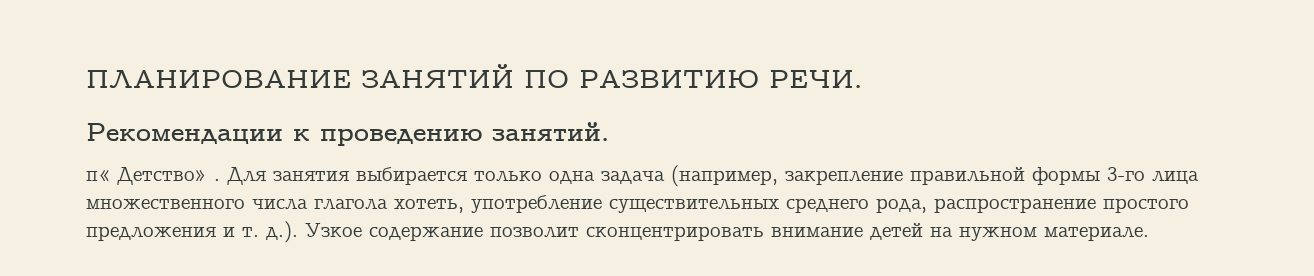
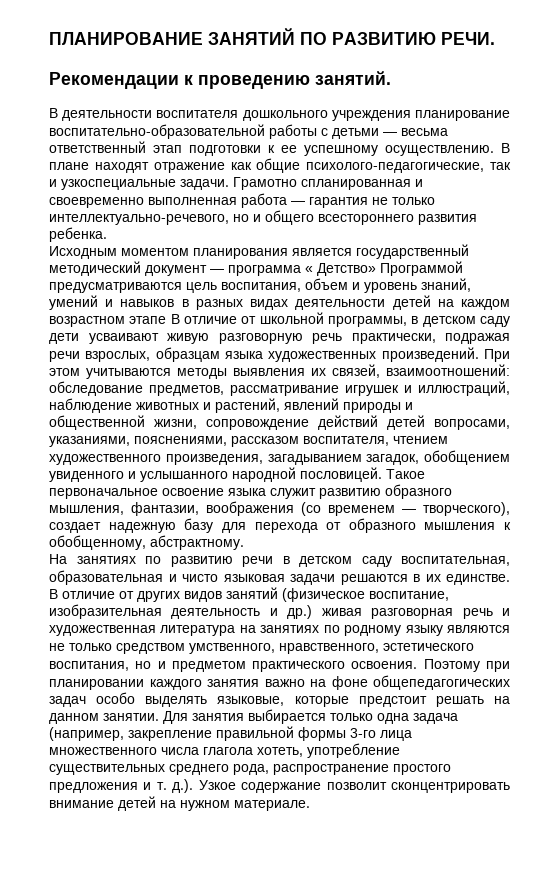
[86,167,220,185] п« Детство» . -> [49,108,510,121] [49,124,448,139] [49,141,510,156] [49,158,511,173] [49,177,423,190] [49,193,435,208] [49,210,477,225] [49,227,107,242] [49,244,469,259] [49,261,463,276] [49,278,471,293] [49,295,511,310] [49,312,510,327] [49,333,510,344] [49,347,510,362] [49,364,510,379] [49,381,510,396] [49,398,413,413] [49,415,510,430] [49,436,448,447] [49,450,510,465] [49,467,425,482] [49,484,452,499] [49,501,510,516] [49,518,511,533] [49,535,244,550] [49,554,510,567] [49,570,510,585] [49,587,449,602] [49,604,511,619] [49,625,511,636] [49,643,474,654] [49,659,510,672] [49,675,510,690] [49,692,511,707] [49,713,159,724] В деятельности воспитателя дошкольного учреждения планирование воспитательно-образовательной работы с детьми — весьма ответственный этап подготовки к ее успешному осуществлению. В плане находят отражение как общие психолого-педагогические, так и узкоспециальные задачи. Грамотно спланированная и своевременно выполненная работа — гарантия не только интеллектуально-речевого, но и общего всестороннего развития ребенка. // Исходным моментом планирования является государственный методический документ — программа « Детство» Программой предусматриваются цель воспитания, объем и уровень знаний, умений и навыков в разных видах деятельности детей на каждом возрастном этапе В отличие от школьной программы, в детском саду дети усваивают живую разговорную речь практически, подражая речи взрослых, образцам языка художественных произведений. При этом учитываются методы выявления их связей, взаимоотношений: обследование предметов, рассматривание игрушек и иллюстраций, наблюдение животных и растений, явлений природы и общественной жизни, сопровождение действий детей вопросами, указаниями, пояснениями, рассказом воспитателя, чтением художественного произведения, загадыванием загадок, обобщением увиденного и услышанного народной пословицей. Такое первоначальное освоение языка служит развитию образного мышления, фантазии, воображения (со временем — творческого), создает надежную базу для перехода от образного мышления к обобщенному, абстрактному. // На занятиях по развитию речи в детском саду воспитательная, образовательная и чисто языковая задачи решаются в их единстве. В отличие от других видов занятий (физическое воспитание, изобразительная деятельность и др.) живая разговорная речь и художественная литература на занятиях по родному языку являются не только средством умственного, нравственного, эстетического воспитания, но и предметом практического освоения. Поэтому при планировании каждого занятия важно на фоне общепедагогических задач особо выделять языковые, которые предстоит решать на данном занятии.

